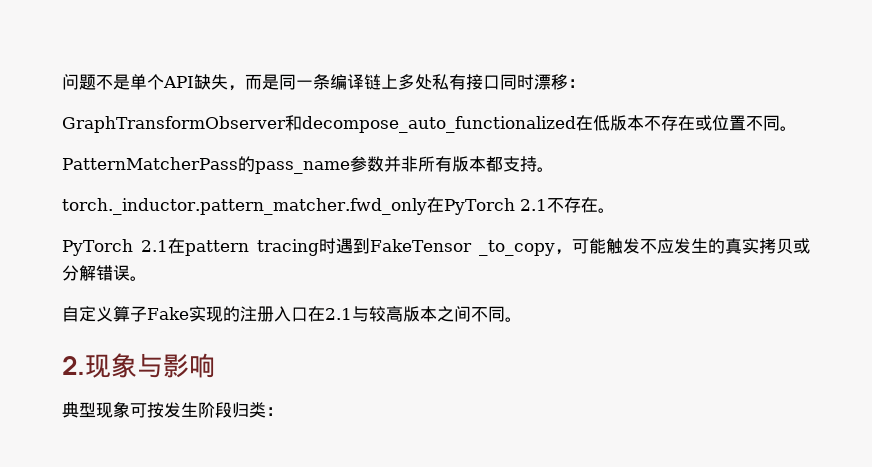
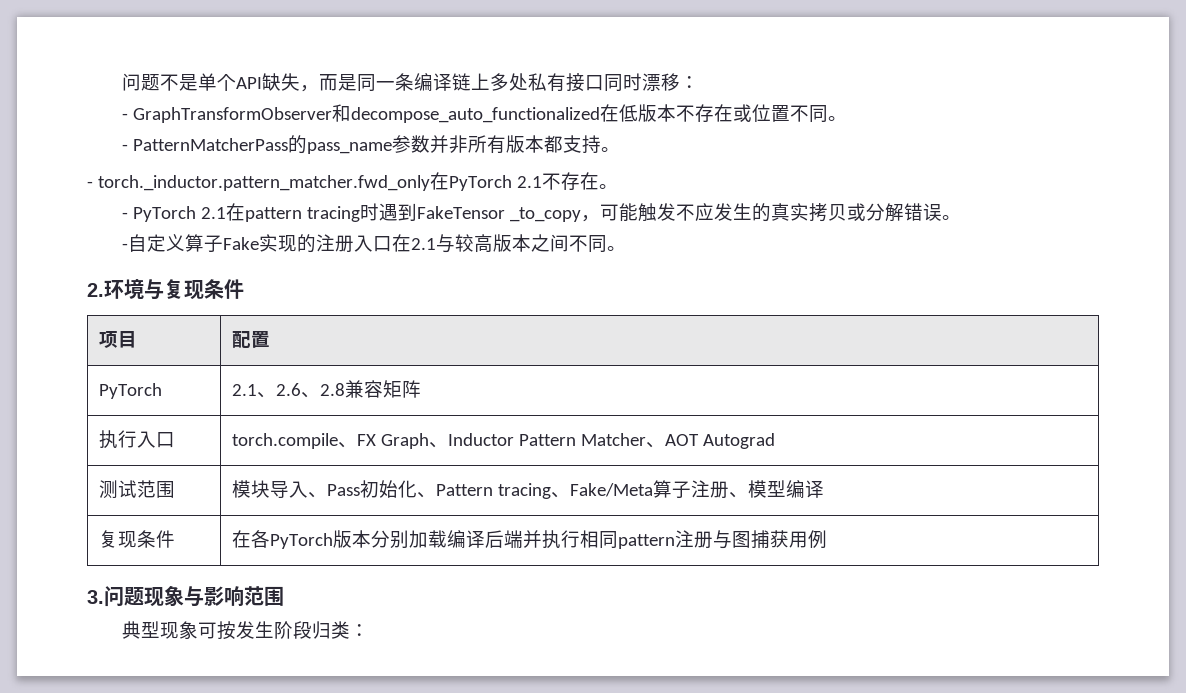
(585, 83) none -> [121,113,128,120] -
(797, 128) none -> [121,144,128,151] -
(554, 169) none -> [87,181,93,188] -
(615, 210) none -> [121,212,128,219] -
(147, 278) none -> [121,243,128,250] -
(85, 365) none -> [104,279,244,300] [98,331,137,348] [231,331,270,348] [98,383,162,399] [231,380,421,398] [98,430,175,449] [231,433,775,449] [98,480,175,499] [231,480,824,499] [98,530,175,548] [231,530,827,549] [87,586,144,607] 环境与复现条件 // 项目 | 配置 // PyTorch | 2.1、2.6、2.8兼容矩阵 // 执行入口 | torch.compile、FX Graph、Inductor Pattern Matcher、AOT Autograd // 测试范围 | 模块导入、Pass初始化、Pattern tracing、Fake/Meta算子注册、模型编译 // 复现条件 | 在各PyTorch版本分别加载编译后端并执行相同pattern注册与图捕获用例 // 3.问题
(215, 365) none -> [244,586,284,606] 范围

